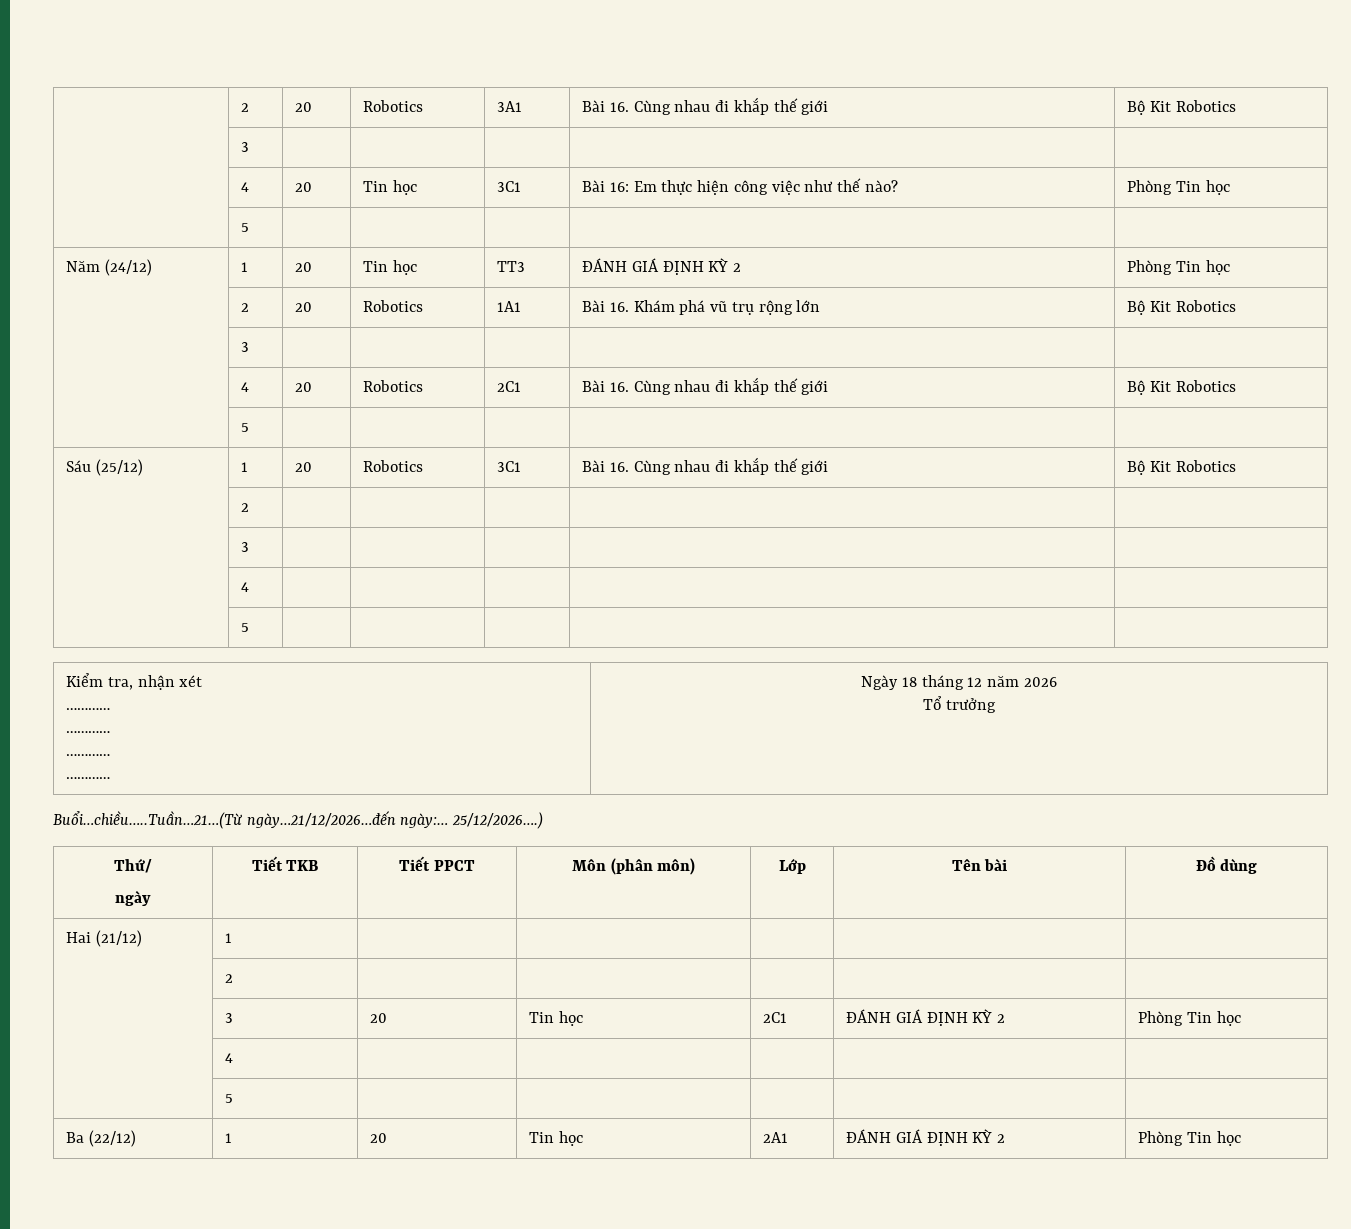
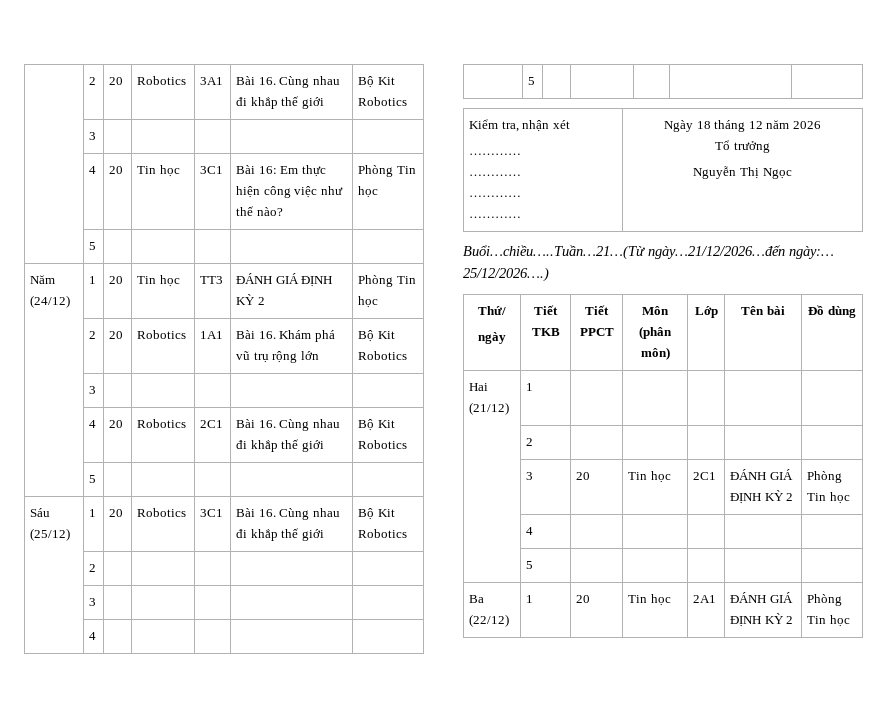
(996, 705) none -> [693,166,792,179] // Nguyễn Thị Ngọc

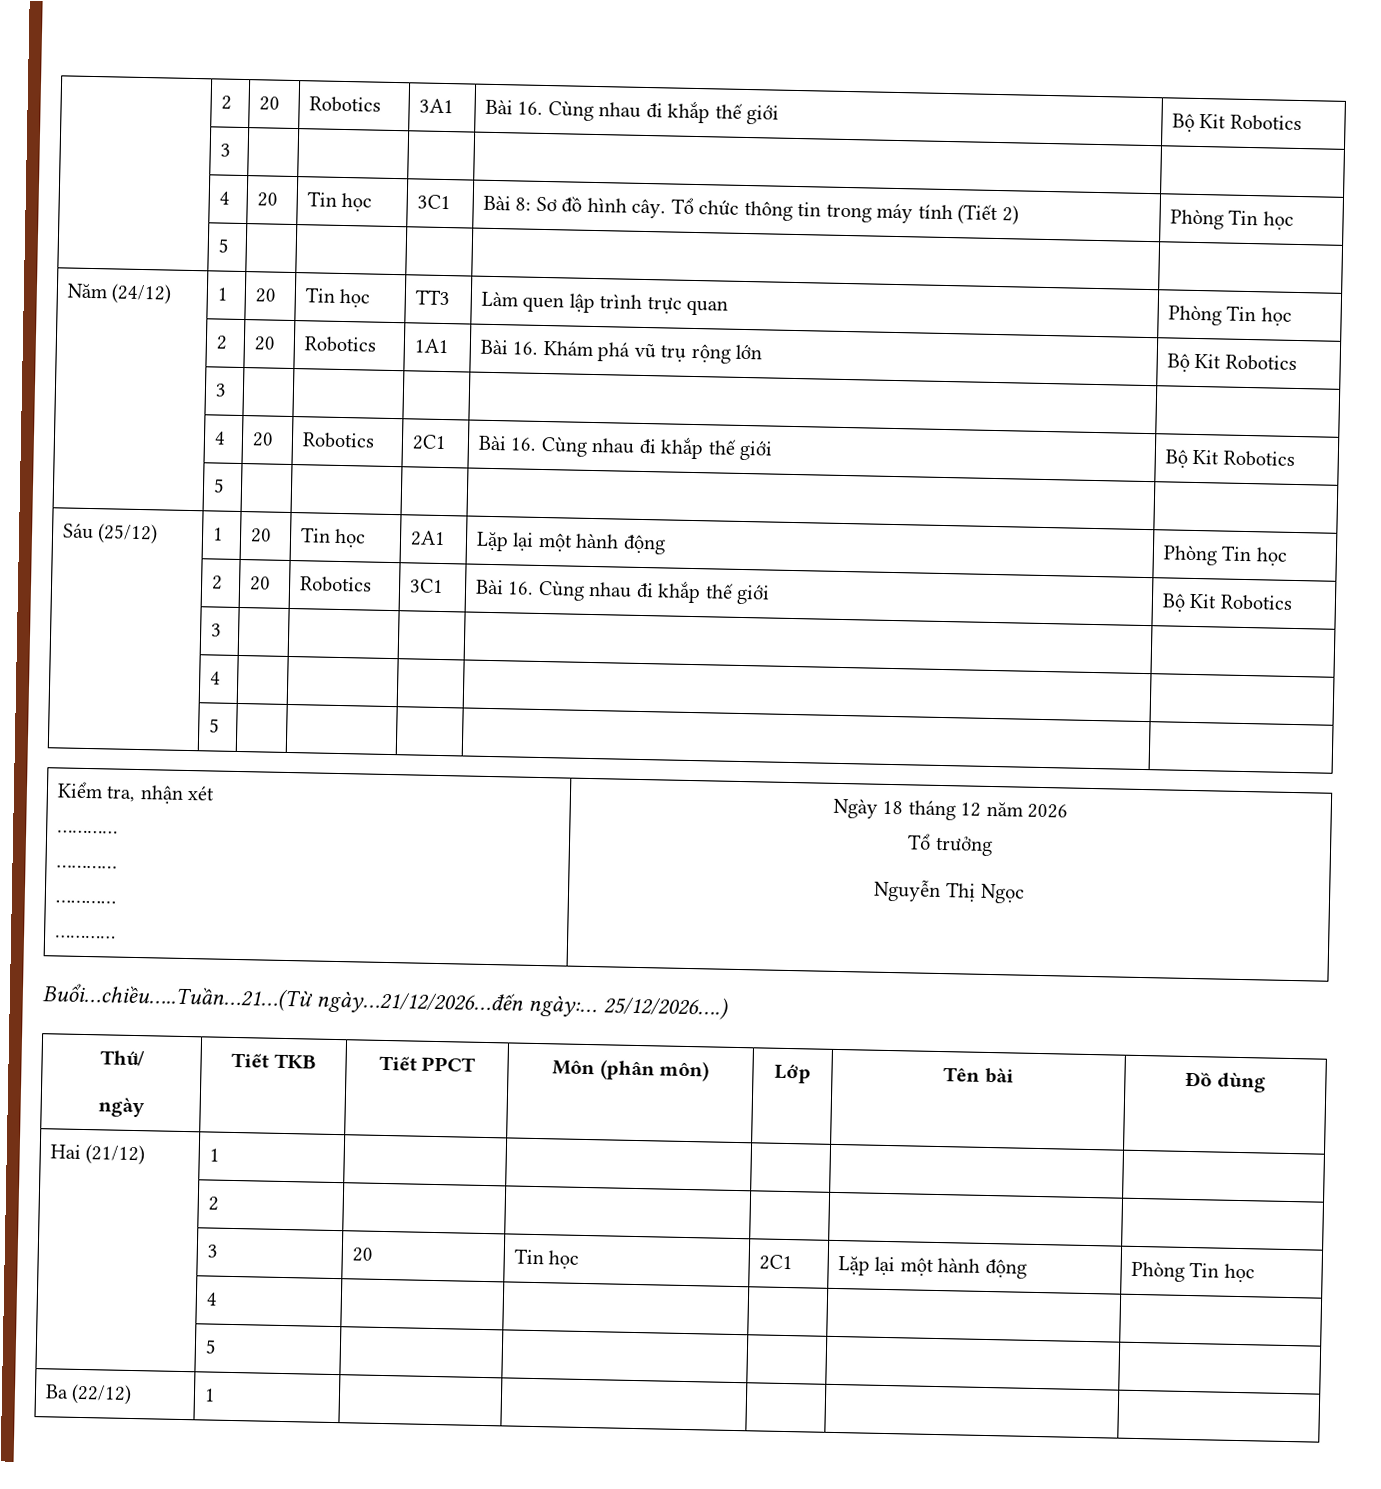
[258,165,326,177] [236,186,343,198] [236,206,283,216] 16: Em thực hiện công việc như thế nào? -> [515,196,1020,226] 8: Sơ đồ hình cây. Tổ chức thông tin trong máy tính (Tiết 2)
[236,273,333,287] [236,294,265,305] ĐÁNH GIÁ ĐỊNH KỲ 2 -> [480,291,729,316] Làm quen lập trình trực quan
(124, 513) none -> [299,527,367,549] [409,530,446,547] [475,531,666,555] [1162,545,1288,567] [210,575,223,590] [248,576,271,591] | Tin học | 2A1 | Lặp lại một hành động | Phòng Tin học // | 2 | 20
[89,564,97,572] // | 2 | | | | | -> (1293, 602) none
[730,469,793,480] [730,490,794,504] ĐÁNH GIÁ ĐỊNH KỲ 2 -> [837,1256,1027,1279] Lặp lại một hành động
[576,595,591,603] [628,594,671,606] [693,595,717,603] [730,592,793,603] [730,613,794,627] [807,594,843,606] [807,615,850,627] 20 | Tin học | 2A1 | ĐÁNH GIÁ ĐỊNH KỲ 2 | Phòng Tin học -> (216, 1395) | | | |

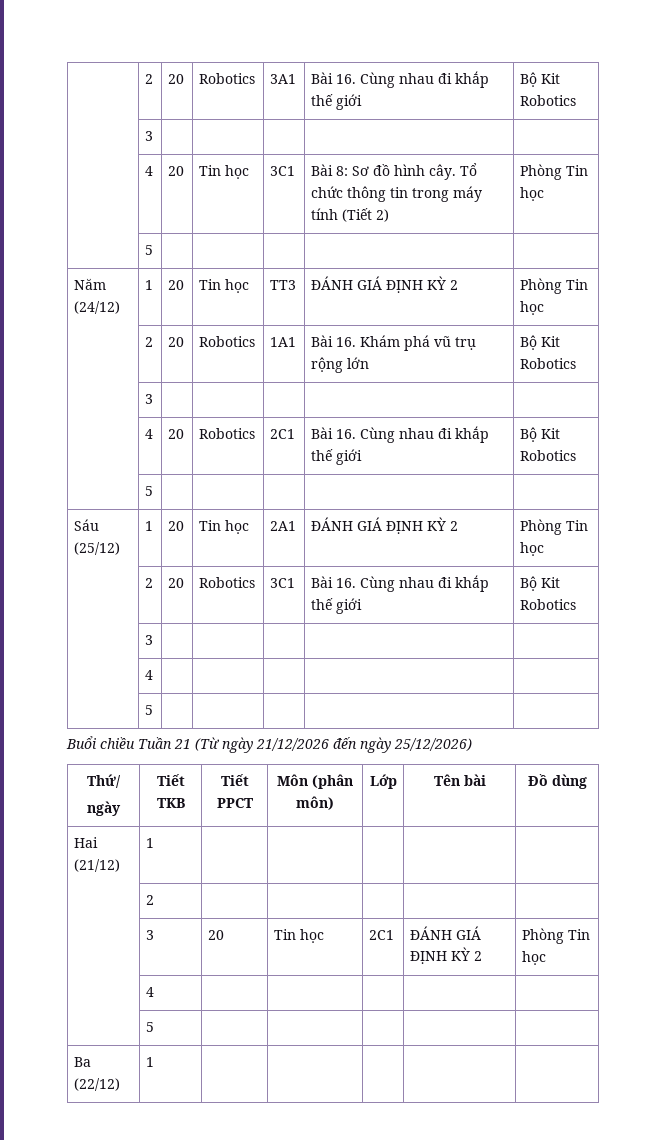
[480,291,729,316] Làm quen lập trình trực quan -> [310,276,458,293] ĐÁNH GIÁ ĐỊNH KỲ 2
[475,531,666,555] Lặp lại một hành động -> [310,517,458,534] ĐÁNH GIÁ ĐỊNH KỲ 2
[56,781,216,805] [56,829,118,834] [55,864,117,869] [54,899,116,904] [54,934,116,939] [832,798,1069,821] [907,833,993,857] [873,878,1025,904] [42,983,728,1020] // Kiểm tra, nhận xét // ………… // ………… // ………… // ………… | Ngày 18 tháng 12 năm 2026 // Tổ trưởng // Nguyễn Thị Ngọc // Buổi…chiều…..Tuần…21…(Từ ngày…21/12/2026…đến ngày:… 25/12/2026….) -> [66,736,472,753] // Buổi chiều Tuần 21 (Từ ngày 21/12/2026 đến ngày 25/12/2026)
[837,1256,1027,1279] Lặp lại một hành động -> [409,926,481,940] [409,947,482,964] ĐÁNH GIÁ ĐỊNH KỲ 2

